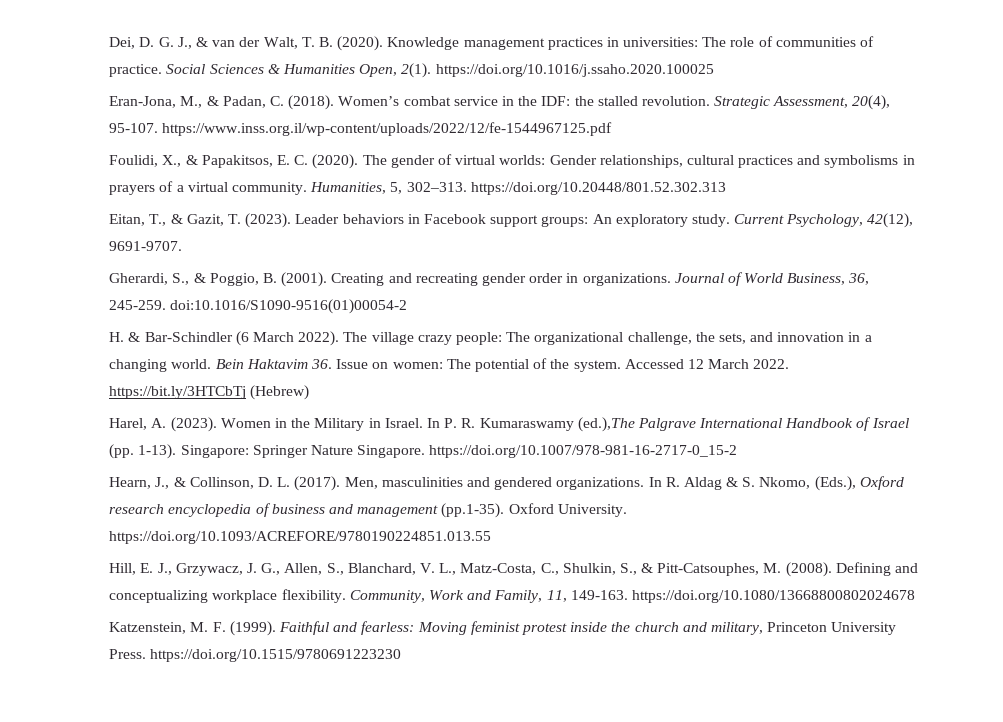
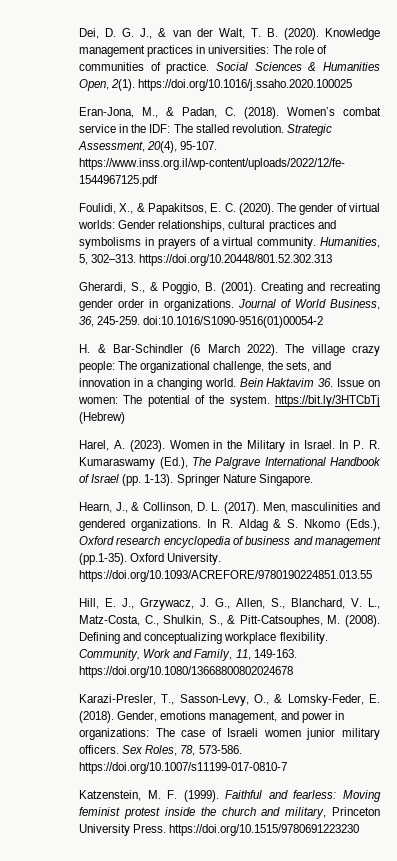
[574,96,594,106] the -> [173,124,193,133] The
[109,213,914,228] [109,241,183,251] // Eitan, T., & Gazit, T. (2023). Leader behaviors in Facebook support groups: An exploratory study. Current Psychology, 42(12), 9691-9707. -> (333, 260) none
[624,359,790,369] Accessed 12 March 2022. -> (270, 401) none
[577,417,635,432] (ed.),The -> [159,457,211,469] (Ed.), The
[180,445,249,458] Singapore: -> (174, 480) none
[429,445,738,458] https://doi.org/10.1007/978-981-16-2717-0_15-2 -> (313, 480) none
[759,477,811,489] Nkomo, -> [304,519,341,528] Nkomo
(915, 596) none -> [79,694,380,706] [79,711,344,723] [79,728,380,740] [79,745,242,756] [79,762,288,774] // Karazi-Presler, T., Sasson-Levy, O., & Lomsky-Feder, E. (2018). Gender, emotions management, and power in organizations: The case of Israeli women junior military officers. Sex Roles, 78, 573-586. https://doi.org/10.1007/s11199-017-0810-7

